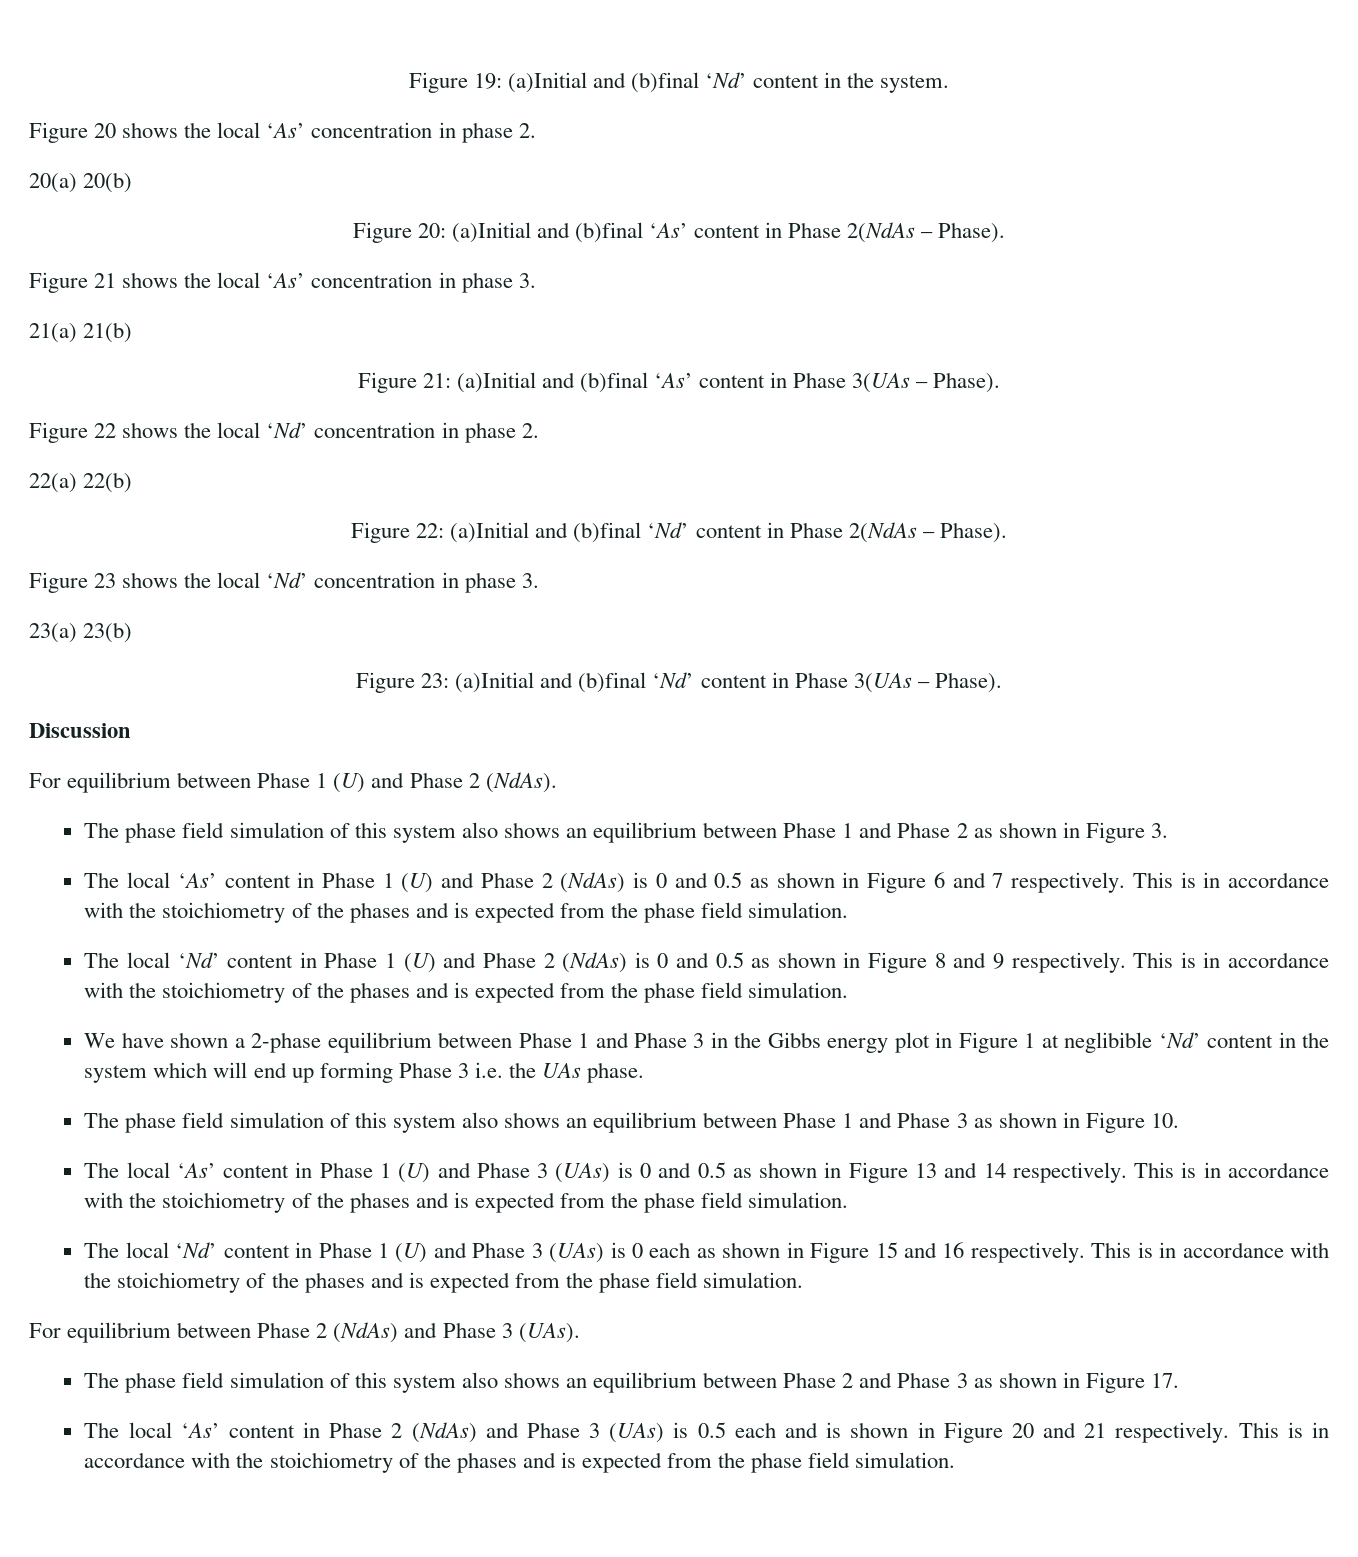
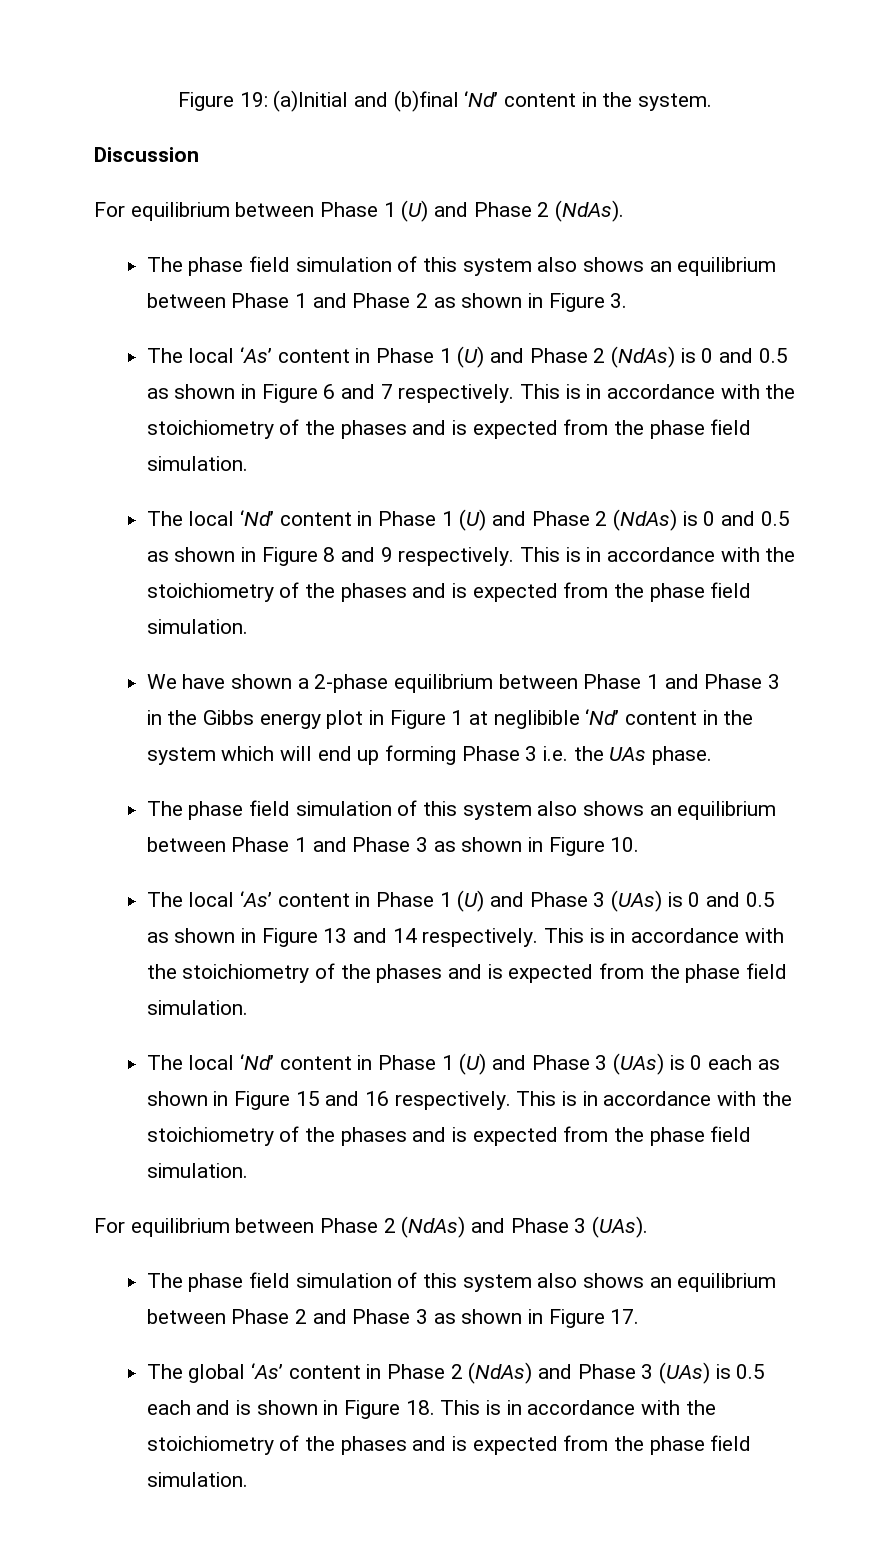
[29,122,536,143] [29,172,133,193] [352,222,1006,243] [29,272,536,293] [29,322,133,343] [357,372,1001,393] [29,422,539,443] [29,472,133,493] [351,522,1007,543] [29,572,539,593] [29,622,133,643] [356,672,1002,693] // Figure 20 shows the local ‘As’ concentration in phase 2. // 20(a) 20(b) // Figure 20: (a)Initial and (b)final ‘As’ content in Phase 2(NdAs – Phase). // Figure 21 shows the local ‘As’ concentration in phase 3. // 21(a) 21(b) // Figure 21: (a)Initial and (b)final ‘As’ content in Phase 3(UAs – Phase). // Figure 22 shows the local ‘Nd’ concentration in phase 2. // 22(a) 22(b) // Figure 22: (a)Initial and (b)final ‘Nd’ content in Phase 2(NdAs – Phase). // Figure 23 shows the local ‘Nd’ concentration in phase 3. // 23(a) 23(b) // Figure 23: (a)Initial and (b)final ‘Nd’ content in Phase 3(UAs – Phase). -> (713, 102) none
[128,1422,172,1438] local -> [188,1364,246,1383] global
[1011,1422,1230,1443] 20 and 21 respectively. -> [405,1400,435,1415] 18.

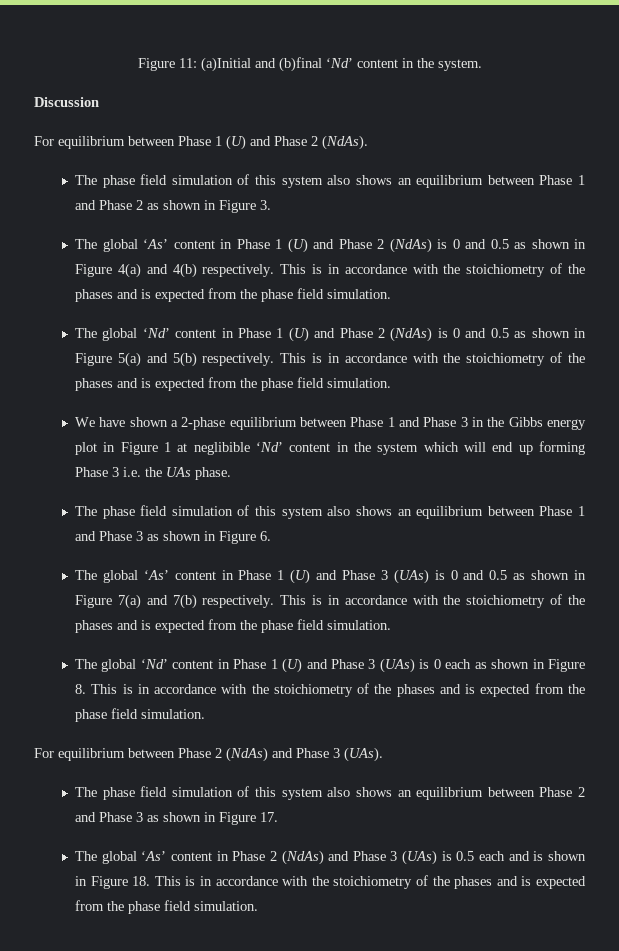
[177,92,268,111] Figure 19: -> [137,58,197,71] Figure 11:
[188,348,235,363] local -> [102,239,138,252] global
[323,384,393,399] 6 and 7 -> [117,263,197,278] 4(a) and 4(b)
[188,511,235,526] local -> [102,328,138,341] global
[323,547,393,562] 8 and 9 -> [117,352,197,367] 5(a) and 5(b)
[610,837,640,852] [146,892,235,907] 10. // The local -> [260,531,272,541] [75,570,138,583] 6. // The global
[323,928,417,943] 13 and 14 -> [117,594,197,609] 7(a) and 7(b)
[188,1055,235,1070] local -> [101,659,137,672] global
[295,1091,511,1110] 15 and 16 respectively. -> [75,684,87,694] 8.

